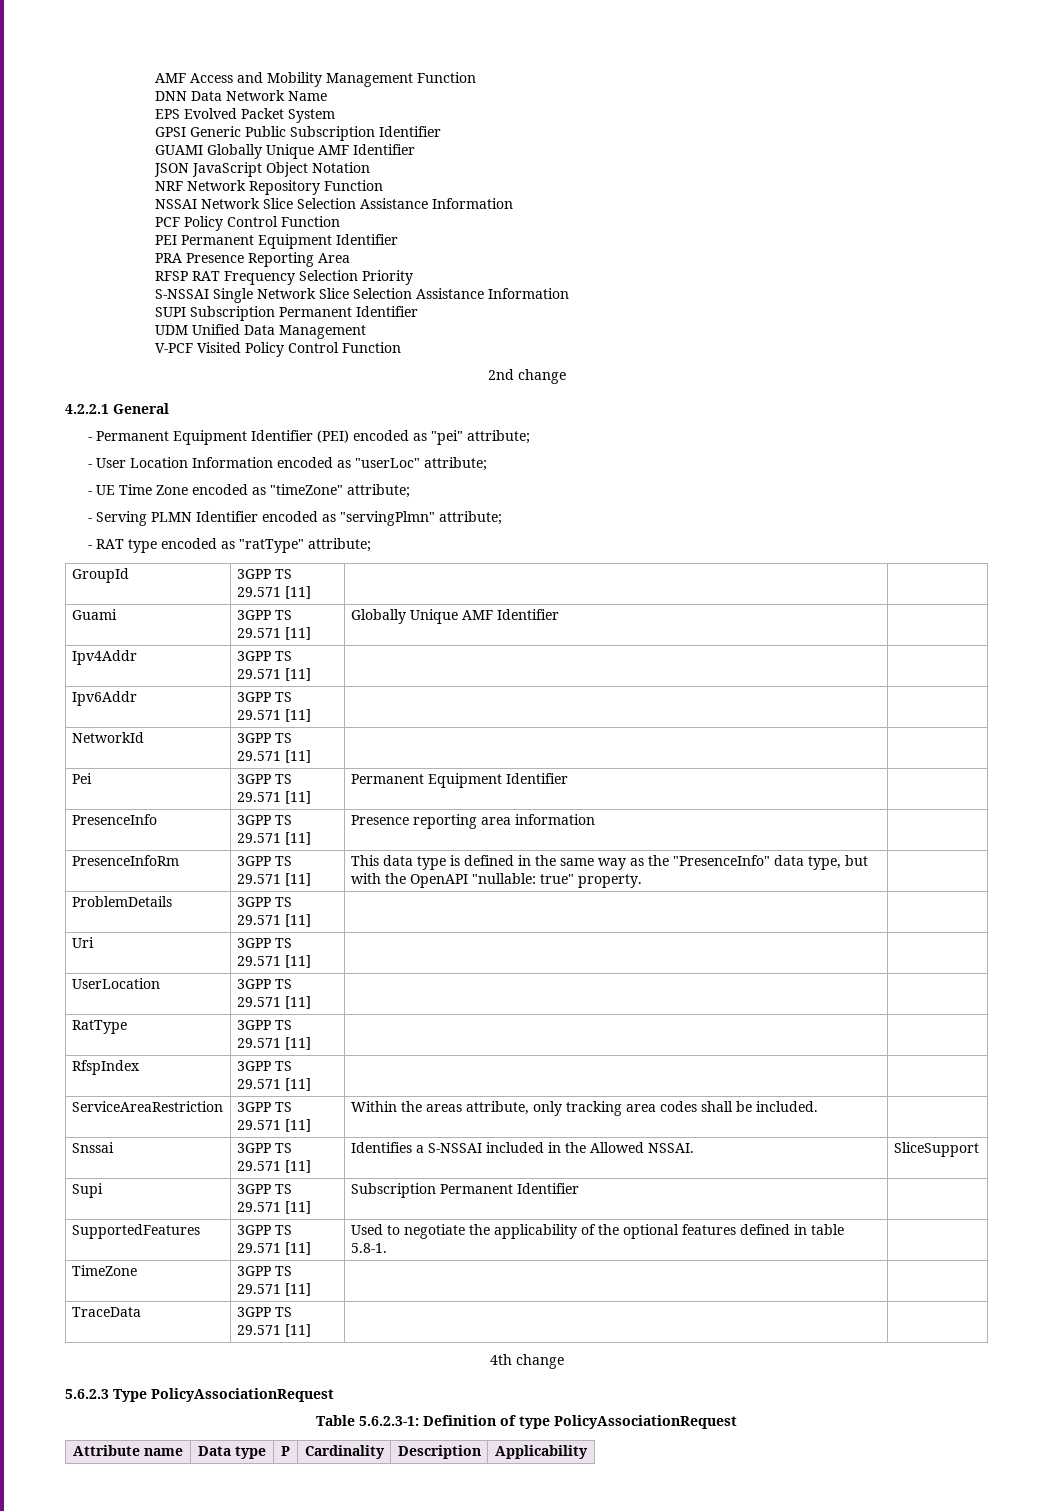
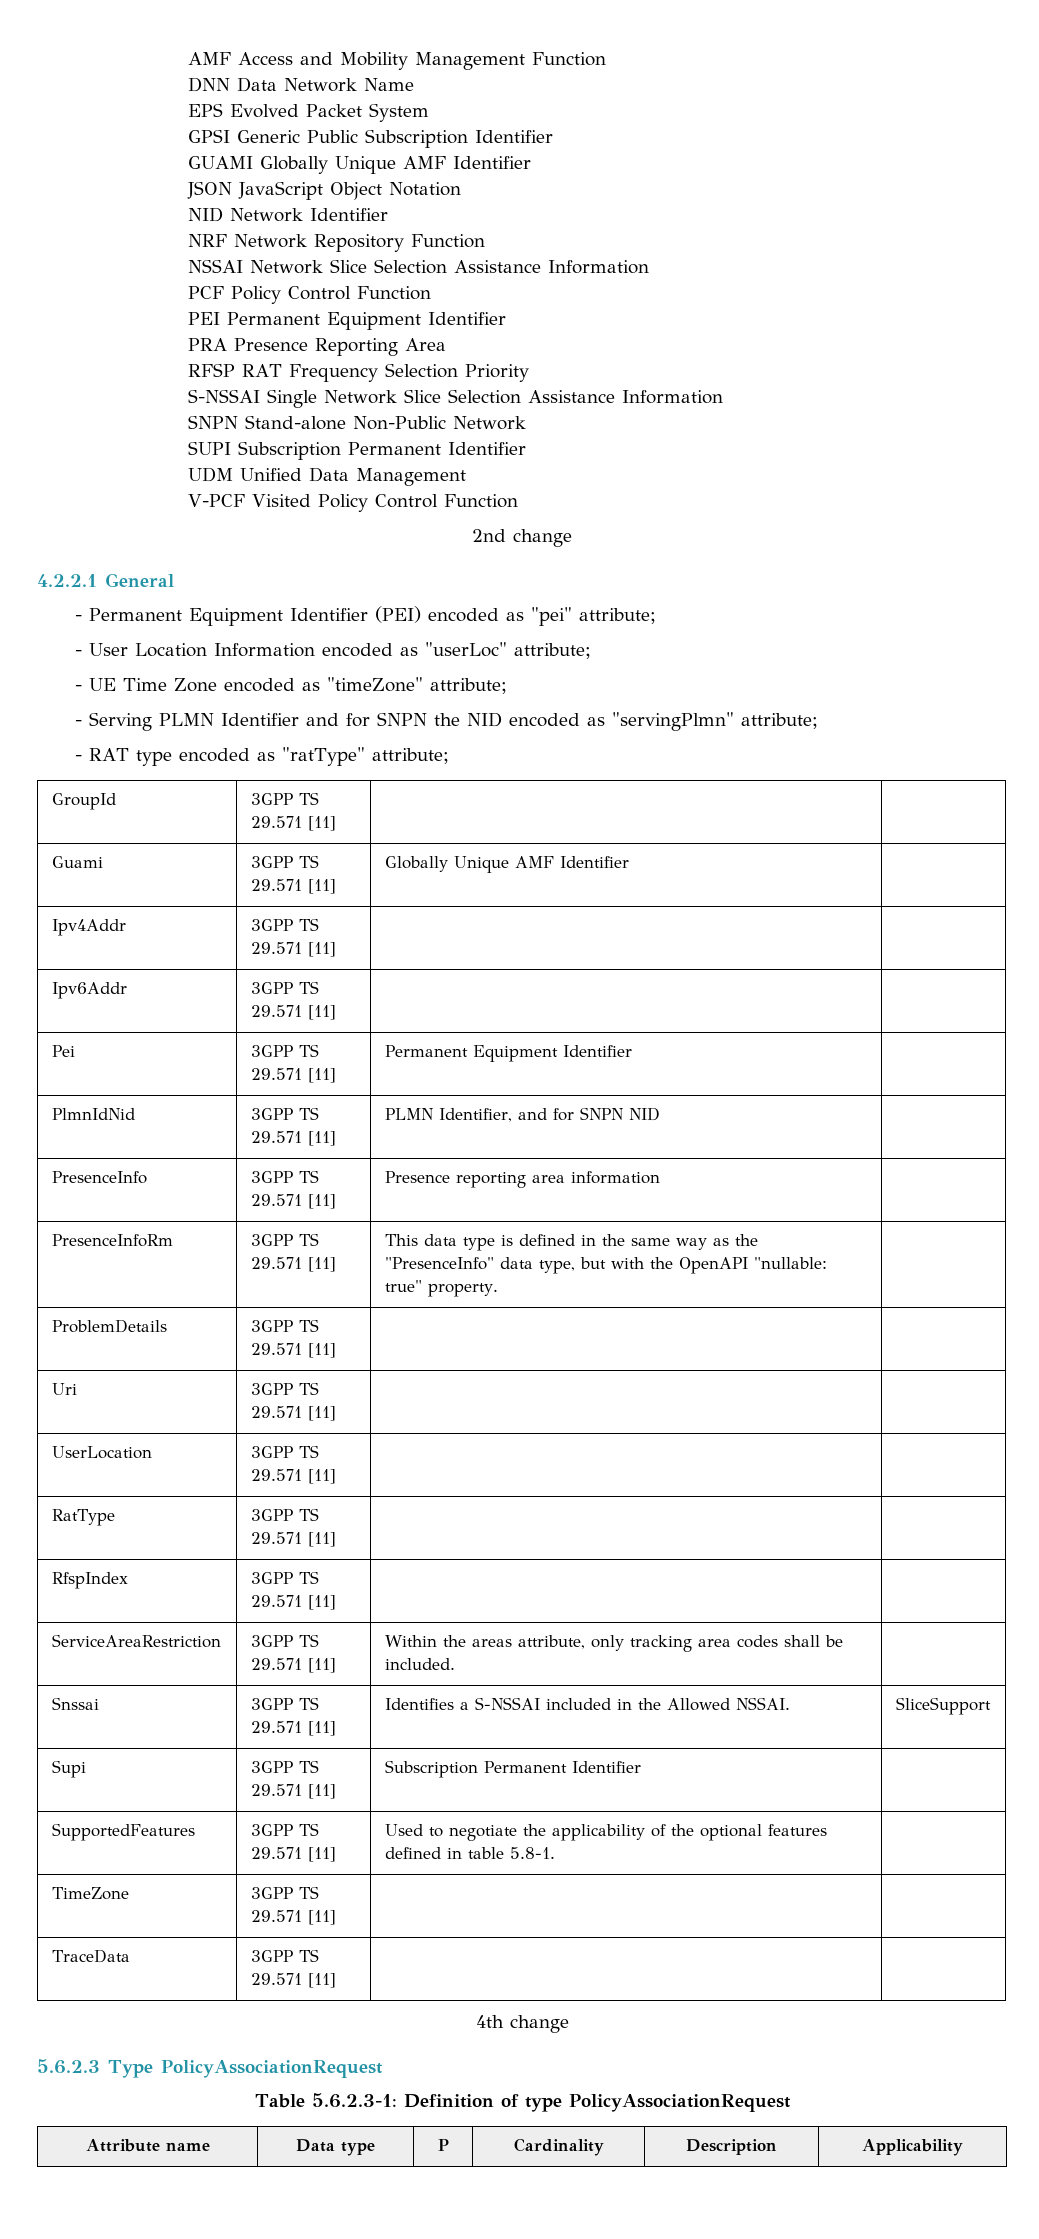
(371, 167) none -> [187,207,388,222] // NID Network Identifier
(570, 293) none -> [187,415,526,430] // SNPN Stand-alone Non-Public Network
(258, 516) none -> [305,712,502,727] and for SNPN the NID
[71,732,144,743] [236,733,292,743] [236,750,311,763] // NetworkId | 3GPP TS 29.571 [11] | | -> (336, 1012) none
(568, 778) none -> [51,1108,135,1120] [250,1107,319,1120] [250,1131,336,1146] [384,1107,660,1122] // PlmnIdNid | 3GPP TS 29.571 [11] | PLMN Identifier, and for SNPN NID |

